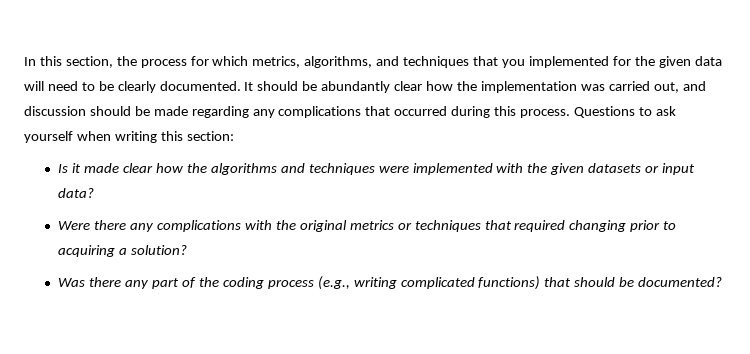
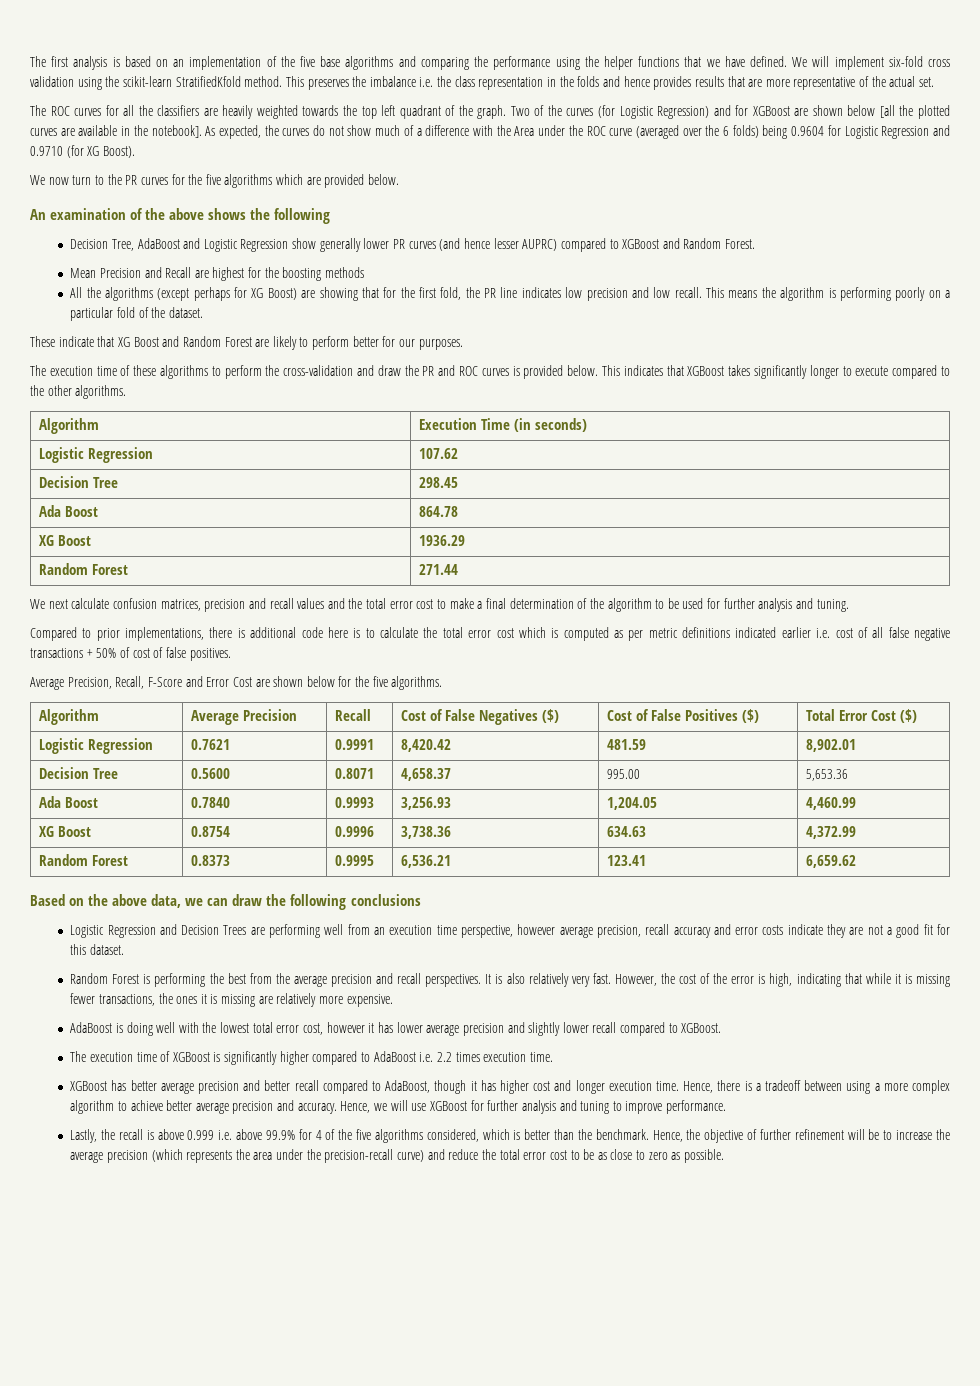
[24,56,722,68] [24,81,706,93] [24,106,676,118] [24,131,234,143] [58,163,696,175] [58,188,95,198] [58,220,677,232] [58,245,188,257] [58,276,723,290] In this section, the process for which metrics, algorithms, and techniques that you implemented for the given data will need to be clearly documented. It should be abundantly clear how the implementation was carried out, and discussion should be made regarding any complications that occurred during this process. Questions to ask yourself when writing this section: // Is it made clear how the algorithms and techniques were implemented with the given datasets or input data? // Were there any complications with the original metrics or techniques that required changing prior to acquiring a solution? // Was there any part of the coding process (e.g., writing complicated functions) that should be documented? -> [30,56,951,70] [30,76,935,90] [30,105,950,119] [30,125,951,139] [30,145,135,158] [30,174,400,188] [30,208,331,224] [70,238,756,252] [70,267,365,281] [70,287,950,301] [70,307,203,321] [30,336,463,350] [30,365,950,379] [30,385,127,399] [38,418,99,434] [418,418,587,432] [38,447,153,463] [418,448,458,459] [38,476,118,488] [418,477,458,488] [38,505,98,517] [418,506,458,517] [38,535,91,546] [418,535,465,546] [38,563,128,575] [418,564,458,575] [30,598,849,612] [30,627,951,641] [30,647,231,661] [30,676,443,690] [38,709,99,725] [190,709,297,725] [334,709,371,721] [400,709,559,725] [606,709,759,723] [805,709,917,723] [38,738,153,754] [190,739,230,750] [334,739,374,750] [400,739,451,752] [606,739,646,750] [805,739,856,752] [38,767,118,779] [190,768,230,779] [334,768,374,779] [400,768,451,781] [606,769,640,779] [805,769,848,781] [38,796,98,808] [190,797,230,808] [334,797,374,808] [400,797,451,810] [606,797,657,810] [805,797,856,810] [38,826,91,837] [190,826,230,837] [334,826,374,837] [400,826,451,839] [606,826,646,837] [805,826,856,839] [38,854,128,866] [190,855,230,866] [334,855,374,866] [400,855,451,868] [606,855,646,866] [805,855,856,868] [30,894,421,910] [70,924,950,938] [70,944,124,955] [70,973,950,987] [70,993,393,1007] [70,1022,722,1036] [70,1051,553,1065] [70,1080,950,1094] [70,1100,727,1114] [70,1129,950,1143] [70,1149,725,1163] The first analysis is based on an implementation of the five base algorithms and comparing the performance using the helper functions that we have defined. We will implement six-fold cross validation using the scikit-learn StratifiedKfold method. This preserves the imbalance i.e. the class representation in the folds and hence provides results that are more representative of the actual set. // The ROC curves for all the classifiers are heavily weighted towards the top left quadrant of the graph. Two of the curves (for Logistic Regression) and for XGBoost are shown below [all the plotted curves are available in the notebook]. As expected, the curves do not show much of a difference with the Area under the ROC curve (averaged over the 6 folds) being 0.9604 for Logistic Regression and 0.9710 (for XG Boost). // We now turn to the PR curves for the five algorithms which are provided below. // An examination of the above shows the following // Decision Tree, AdaBoost and Logistic Regression show generally lower PR curves (and hence lesser AUPRC) compared to XGBoost and Random Forest. // Mean Precision and Recall are highest for the boosting methods // All the algorithms (except perhaps for XG Boost) are showing that for the first fold, the PR line indicates low precision and low recall. This means the algorithm is performing poorly on a particular fold of the dataset. // These indicate that XG Boost and Random Forest are likely to perform better for our purposes. // The execution time of these algorithms to perform the cross-validation and draw the PR and ROC curves is provided below. This indicates that XGBoost takes significantly longer to execute compared to the other algorithms. // Algorithm | Execution Time (in seconds) // Logistic Regression | 107.62 // Decision Tree | 298.45 // Ada Boost | 864.78 // XG Boost | 1936.29 // Random Forest | 271.44 // We next calculate confusion matrices, precision and recall values and the total error cost to make a final determination of the algorithm to be used for further analysis and tuning. // Compared to prior implementations, there is additional code here is to calculate the total error cost which is computed as per metric definitions indicated earlier i.e. cost of all false negative transactions + 50% of cost of false positives. // Average Precision, Recall, F-Score and Error Cost are shown below for the five algorithms. // Algorithm | Average Precision | Recall | Cost of False Negatives ($) | Cost of False Positives ($) | Total Error Cost ($) // Logistic Regression | 0.7621 | 0.9991 | 8,420.42 | 481.59 | 8,902.01 // Decision Tree | 0.5600 | 0.8071 | 4,658.37 | 995.00 | 5,653.36 // Ada Boost | 0.7840 | 0.9993 | 3,256.93 | 1,204.05 | 4,460.99 // XG Boost | 0.8754 | 0.9996 | 3,738.36 | 634.63 | 4,372.99 // Random Forest | 0.8373 | 0.9995 | 6,536.21 | 123.41 | 6,659.62 // Based on the above data, we can draw the following conclusions // Logistic Regression and Decision Trees are performing well from an execution time perspective, however average precision, recall accuracy and error costs indicate they are not a good fit for this dataset. // Random Forest is performing the best from the average precision and recall perspectives. It is also relatively very fast. However, the cost of the error is high, indicating that while it is missing fewer transactions, the ones it is missing are relatively more expensive. // AdaBoost is doing well with the lowest total error cost, however it has lower average precision and slightly lower recall compared to XGBoost. // The execution time of XGBoost is significantly higher compared to AdaBoost i.e. 2.2 times execution time. // XGBoost has better average precision and better recall compared to AdaBoost, though it has higher cost and longer execution time. Hence, there is a tradeoff between using a more complex algorithm to achieve better average precision and accuracy. Hence, we will use XGBoost for further analysis and tuning to improve performance. // Lastly, the recall is above 0.999 i.e. above 99.9% for 4 of the five algorithms considered, which is better than the benchmark. Hence, the objective of further refinement will be to increase the average precision (which represents the area under the precision-recall curve) and reduce the total error cost to be as close to zero as possible.

